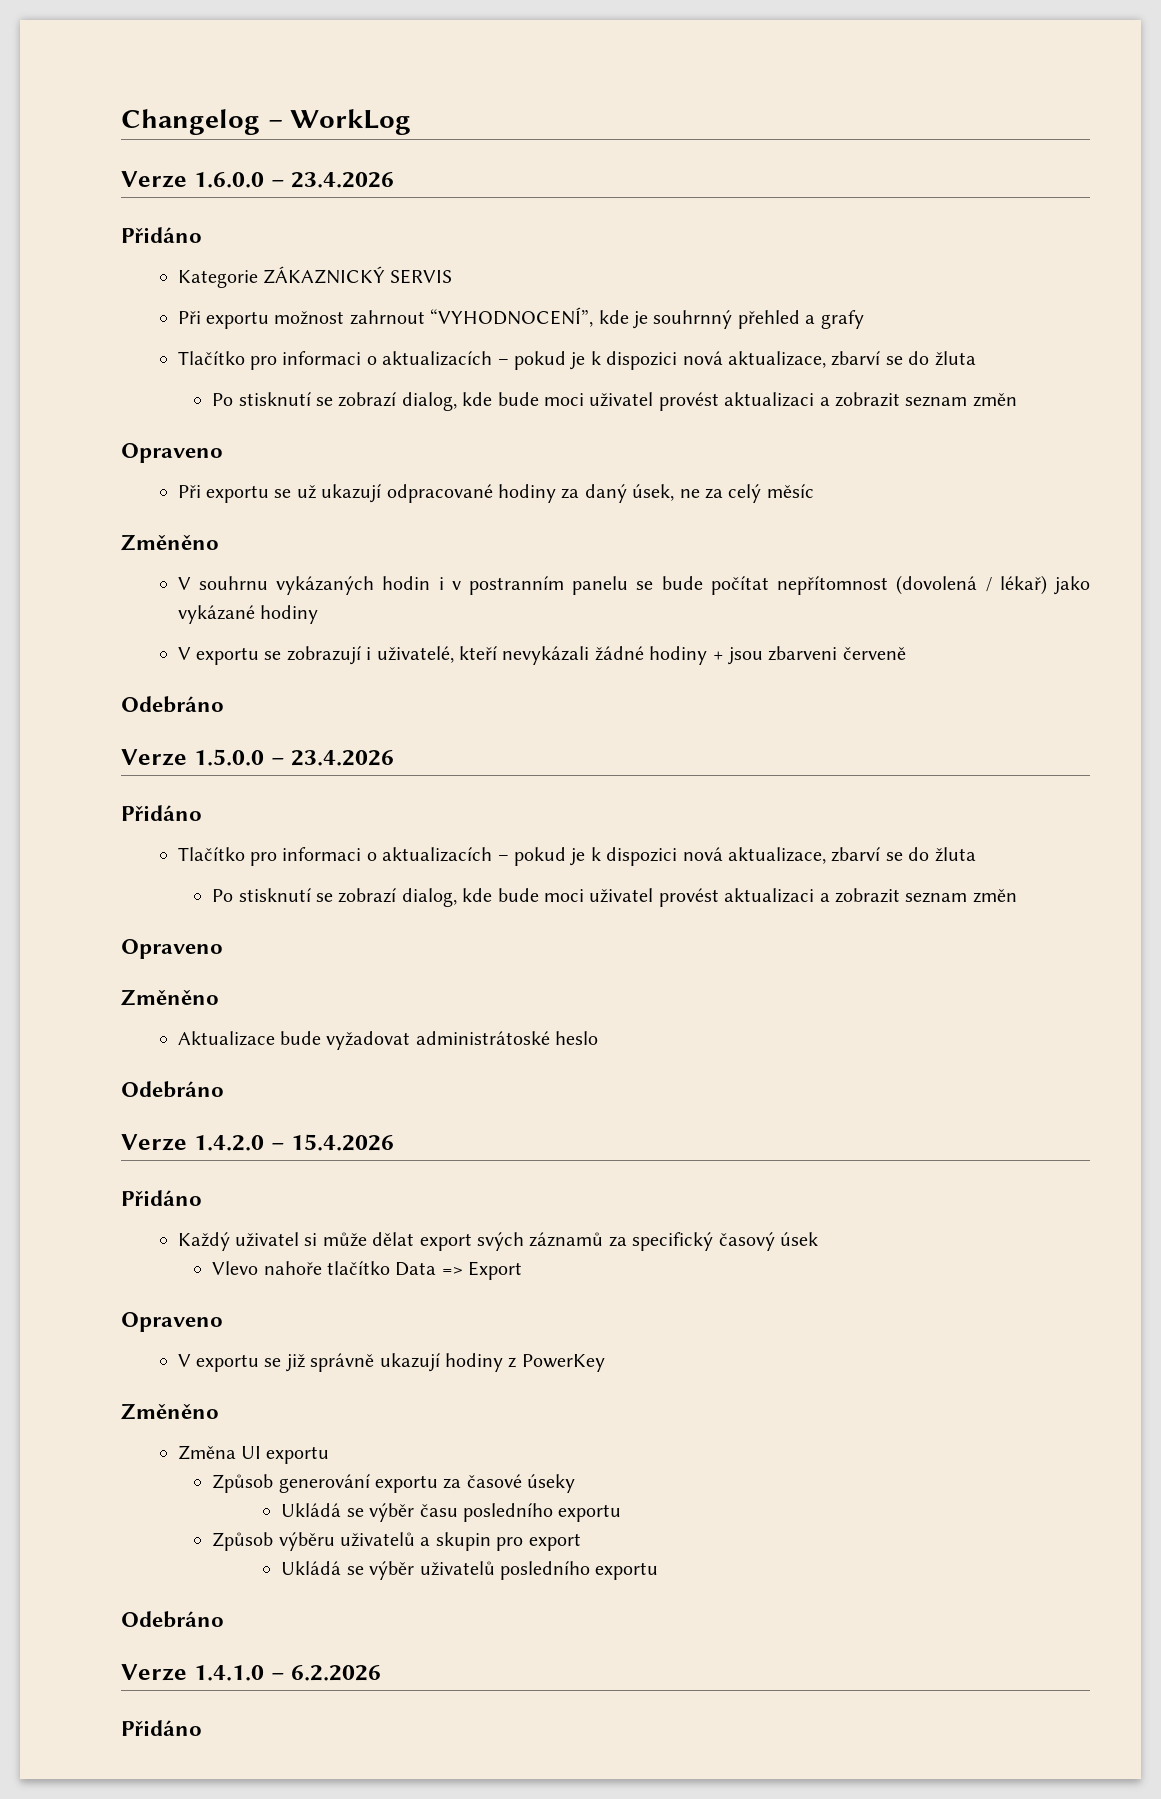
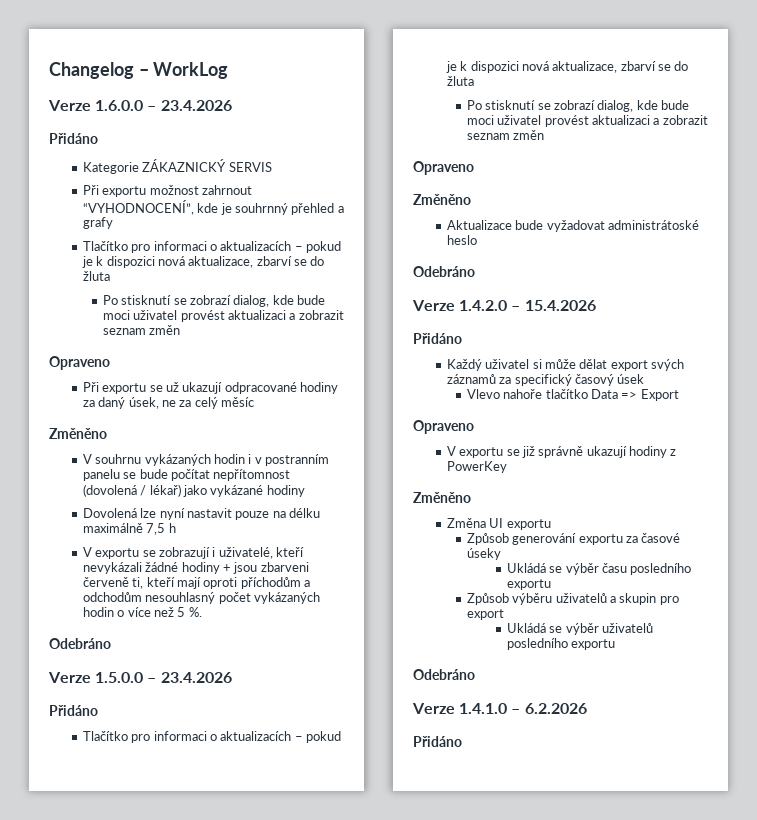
(319, 614) none -> [82,508,321,520] [82,523,176,535] // Dovolená lze nyní nastavit pouze na délku maximálně 7,5 h
(906, 653) none -> [132,577,311,589] [82,592,320,604] [82,607,202,617] ti, kteří mají oproti příchodům a odchodům nesouhlasný počet vykázaných hodin o více než 5 %.

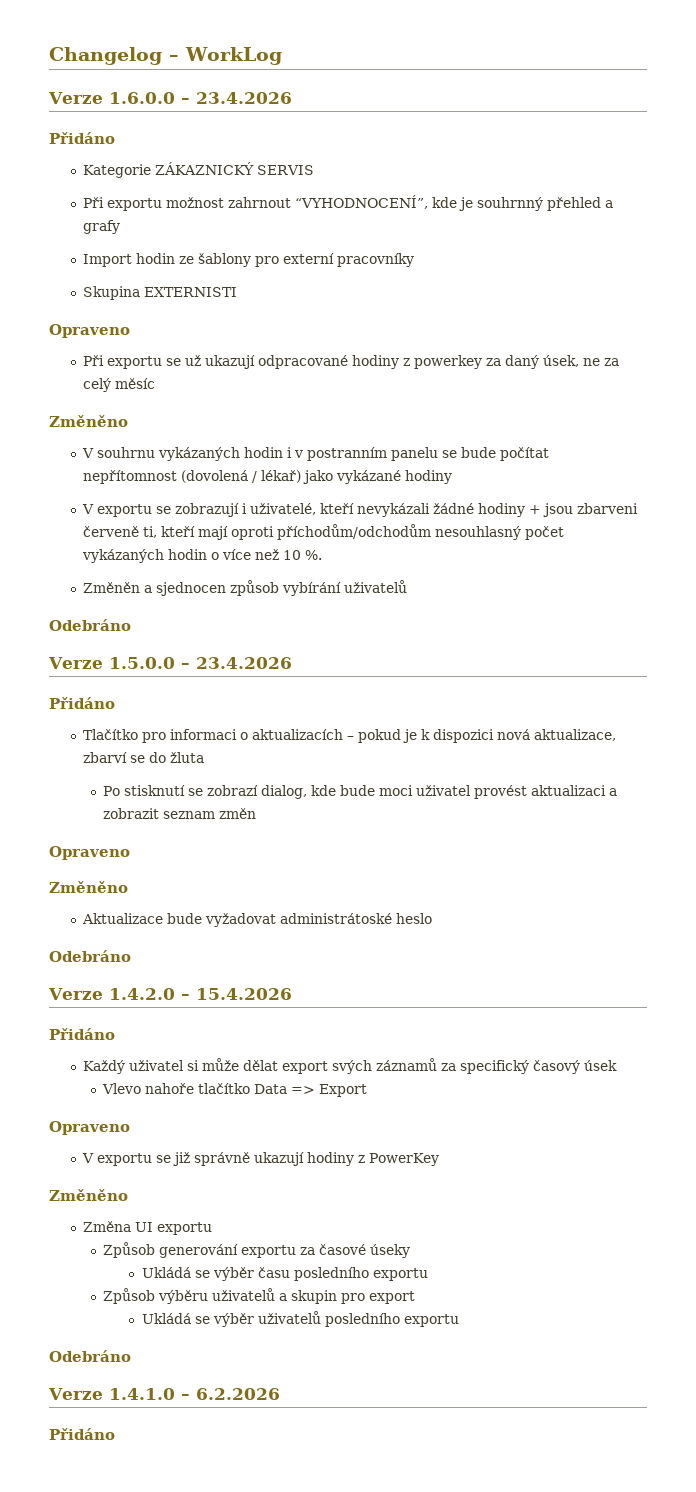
[82,241,342,253] [81,256,325,268] [82,271,110,281] [102,295,326,307] [102,310,344,322] [102,325,181,335] Tlačítko pro informaci o aktualizacích – pokud je k dispozici nová aktualizace, zbarví se do žluta // Po stisknutí se zobrazí dialog, kde bude moci uživatel provést aktualizaci a zobrazit seznam změn -> [83,253,415,267] [83,286,238,300] Import hodin ze šablony pro externí pracovníky // Skupina EXTERNISTI
(339, 388) none -> [403,355,483,369] z powerkey
[82,508,321,520] [82,523,176,535] // Dovolená lze nyní nastavit pouze na délku maximálně 7,5 h -> (453, 477) none
[240,577,311,589] [82,592,142,602] příchodům a odchodům -> [277,524,432,540] příchodům/odchodům
[177,607,186,617] 5 -> [283,550,302,560] 10
(202, 612) none -> [83,580,408,596] // Změněn a sjednocen způsob vybírání uživatelů

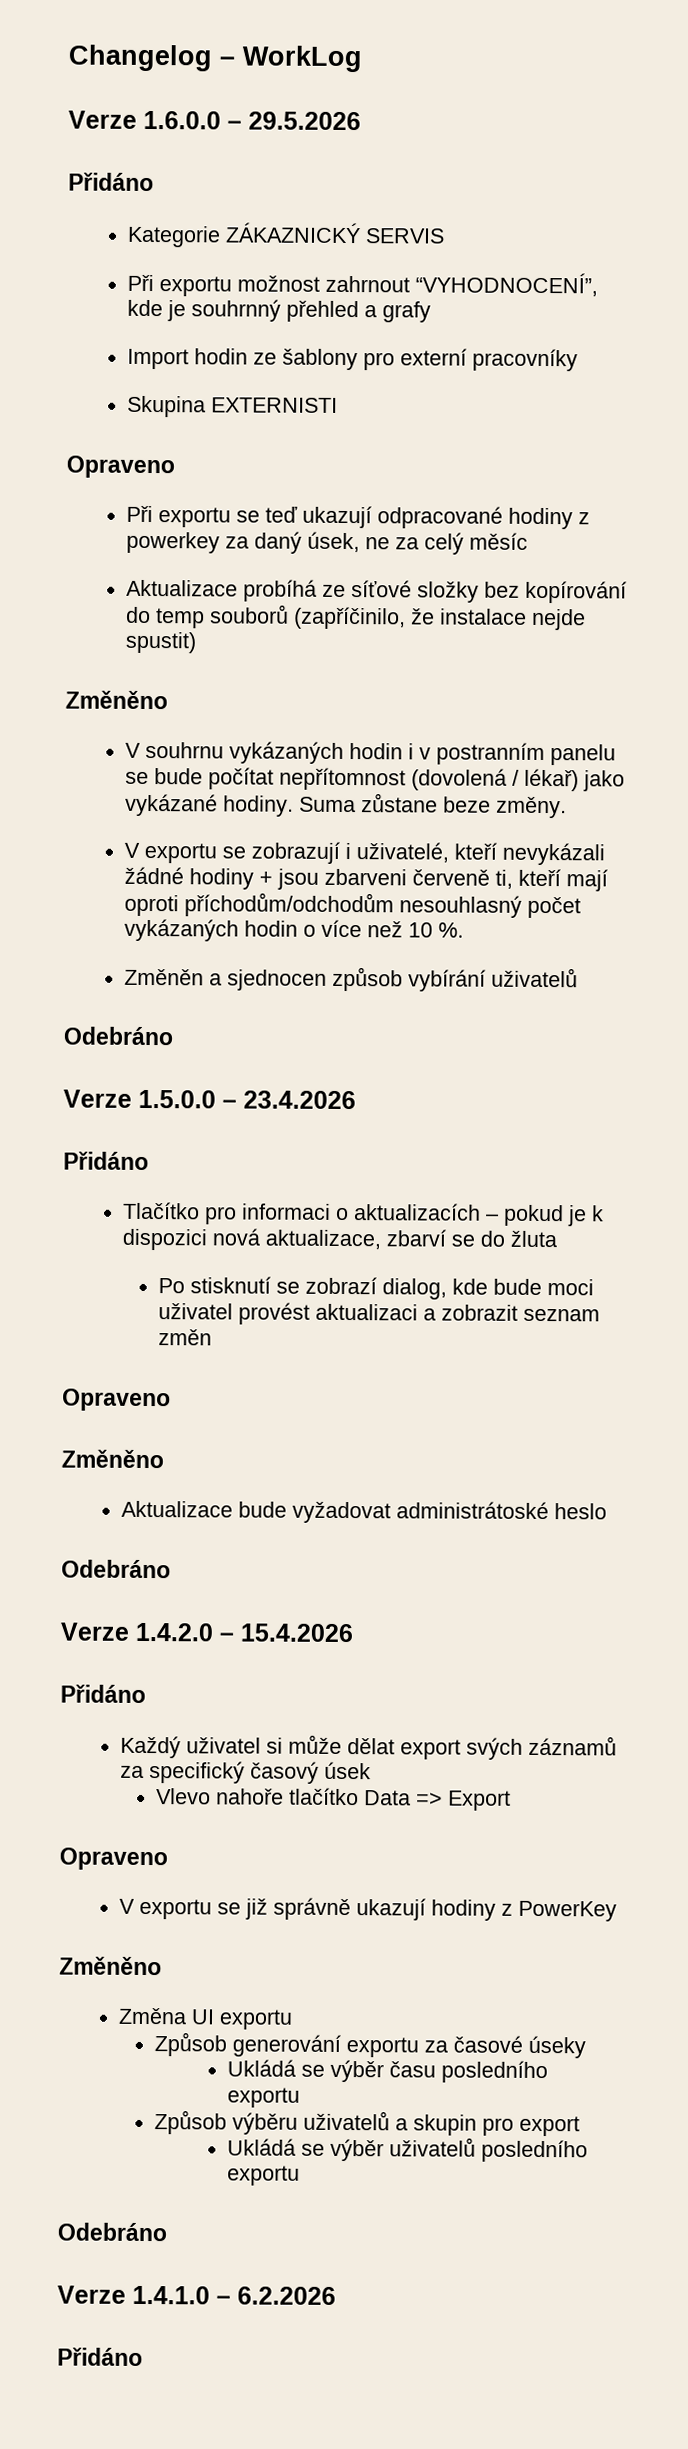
[195,92,292,104] 23.4.2026 -> [248,111,361,131] 29.5.2026
[185,355,202,366] už -> [265,506,299,523] teď
(156, 383) none -> [126,579,628,604] [126,604,587,631] [125,631,197,654] // Aktualizace probíhá ze síťové složky bez kopírování do temp souborů (zapříčinilo, že instalace nejde spustit)
[405,470,453,484] hodiny -> [223,793,568,819] hodiny. Suma zůstane beze změny.

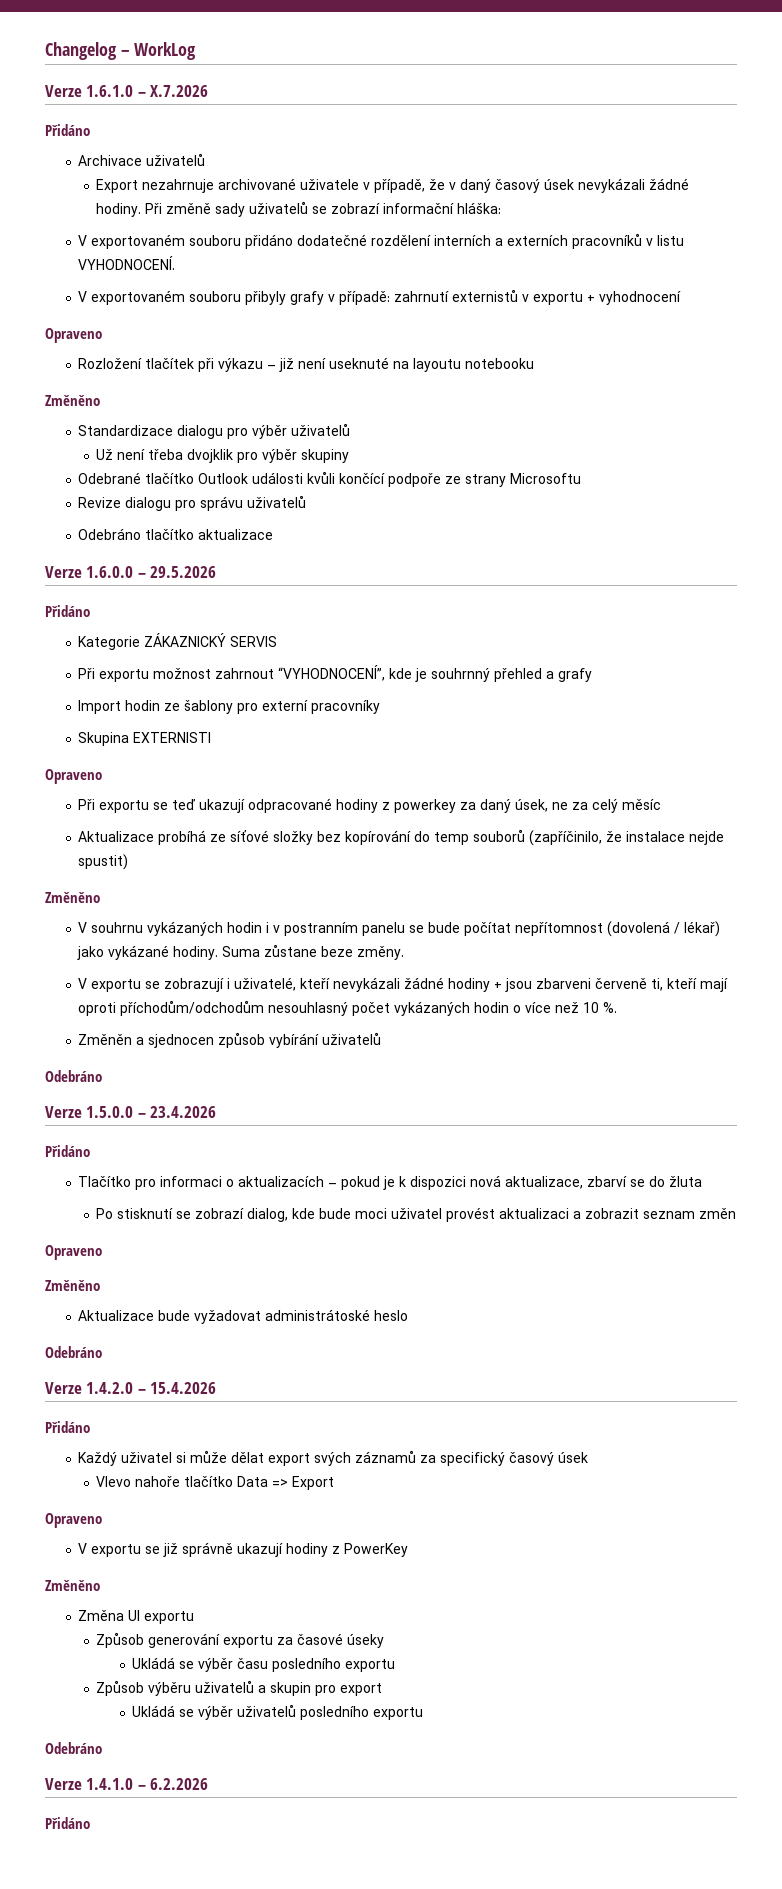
(362, 59) none -> [45,85,209,97] [45,124,90,136] [78,153,206,166] [96,178,690,193] [96,201,502,217] [78,233,685,249] [78,256,176,270] [78,289,682,305] [45,328,102,343] [78,357,535,372] [45,395,100,406] [78,423,351,439] [96,449,350,463] [78,471,582,487] [78,495,307,511] [78,528,274,540] // Verze 1.6.1.0 – X.7.2026 // Přidáno // Archivace uživatelů // Export nezahrnuje archivované uživatele v případě, že v daný časový úsek nevykázali žádné hodiny. Při změně sady uživatelů se zobrazí informační hláška: // V exportovaném souboru přidáno dodatečné rozdělení interních a externích pracovníků v listu VYHODNOCENÍ. // V exportovaném souboru přibyly grafy v případě: zahrnutí externistů v exportu + vyhodnocení // Opraveno // Rozložení tlačítek při výkazu – již není useknuté na layoutu notebooku // Změněno // Standardizace dialogu pro výběr uživatelů // Už není třeba dvojklik pro výběr skupiny // Odebrané tlačítko Outlook události kvůli končící podpoře ze strany Microsoftu // Revize dialogu pro správu uživatelů // Odebráno tlačítko aktualizace

